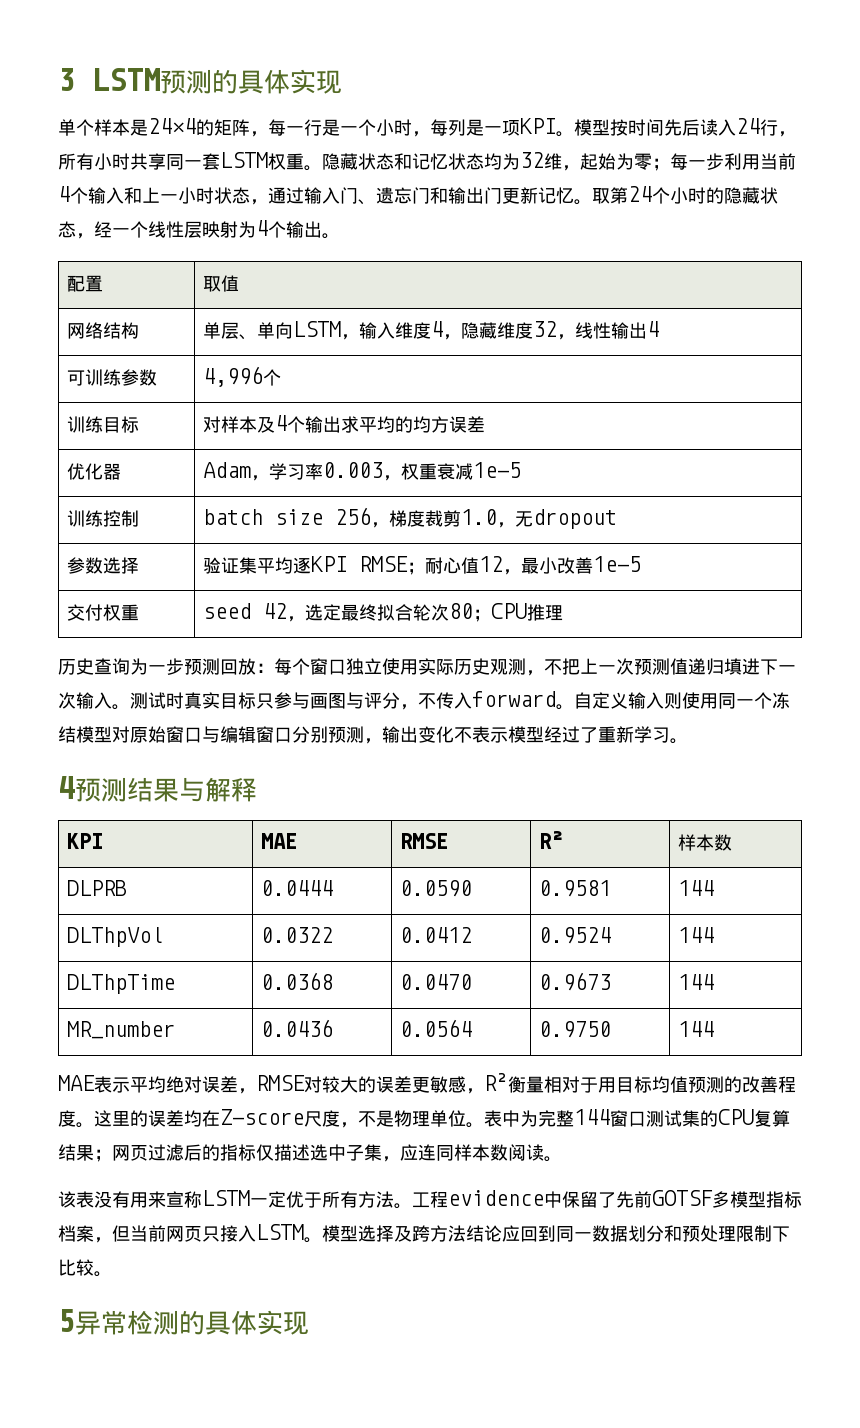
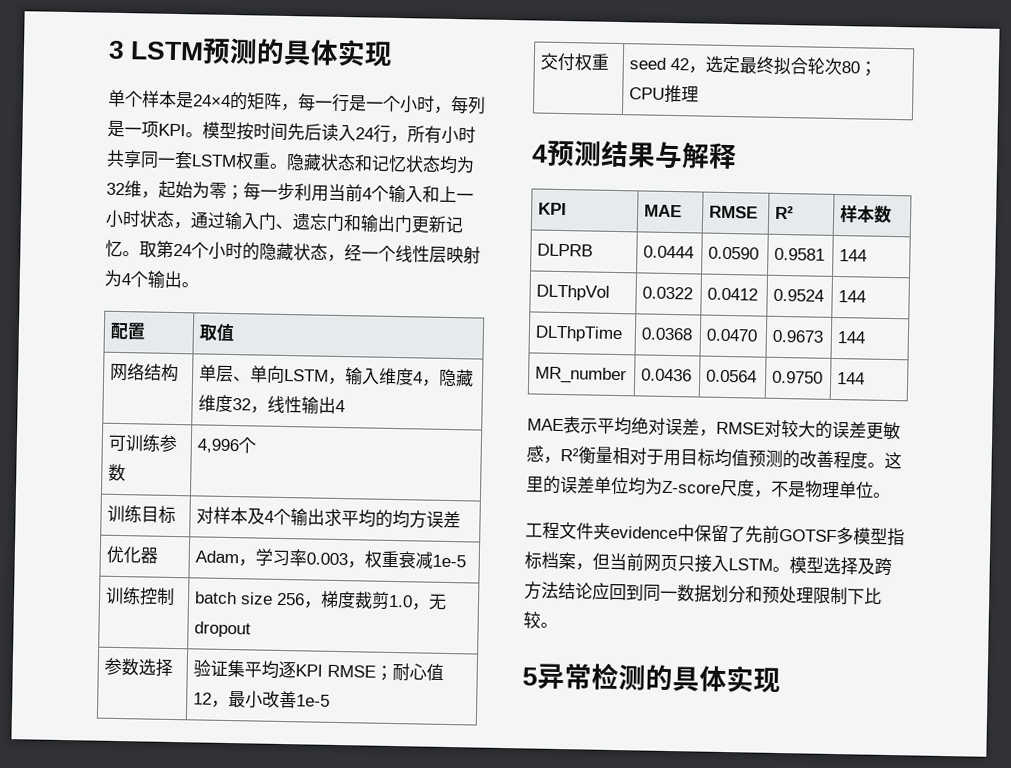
[58,658,796,676] [58,691,790,710] [58,726,688,744] // 历史查询为一步预测回放：每个窗口独立使用实际历史观测，不把上一次预测值递归填进下一次输入。测试时真实目标只参与画图与评分，不传入forward。自定义输入则使用同一个冻结模型对原始窗口与编辑窗口分别预测，输出变化不表示模型经过了重新学习。 -> (700, 94) none
[184,1110,220,1127] 均在 -> [594,476,663,496] 单位均为
[484,1109,790,1127] [58,1144,562,1162] [58,1190,448,1209] 表中为完整144窗口测试集的CPU复算结果；网页过滤后的指标仅描述选中子集，应连同样本数阅读。 // 该表没有用来宣称LSTM一定优于所有方法。工程 -> [525,521,611,540] // 工程文件夹

